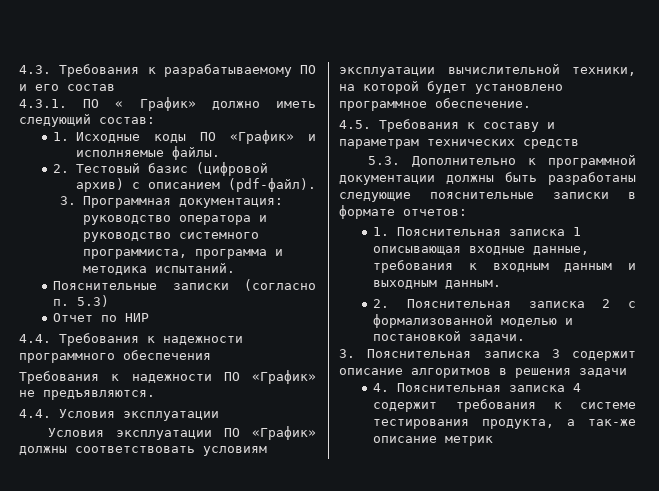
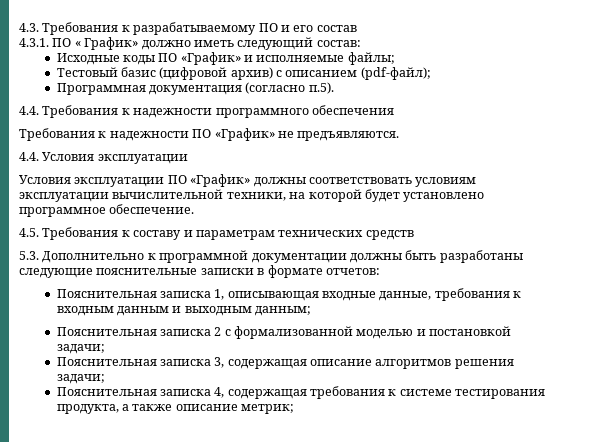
[53,132,70,141] 1. -> (361, 43) none
[171,146,220,160] [53,164,70,173] файлы. // 2. -> [347,52,395,65] файлы; //
[227,178,316,192] [60,196,283,208] [82,215,267,225] [82,232,259,242] [82,249,283,259] [82,263,235,275] [53,279,316,291] [53,295,110,307] [53,313,150,322] (pdf-файл). // 3. Программная документация: руководство оператора и руководство системного программиста, программа и методика испытаний. // Пояснительные записки (согласно п. 5.3) // Отчет по НИР -> [360,67,431,80] [56,82,334,95] (pdf-файл); // Программная документация (согласно п.5).
[373,227,582,236] 1. Пояснительная записка 1 -> [56,289,225,300] Пояснительная записка 1,
[445,280,502,289] [373,299,390,308] данным. // 2. -> [254,306,311,316] данным; //
[469,334,526,343] [339,349,636,361] [339,368,627,378] [373,383,582,392] [373,402,438,412] задачи. // 3. Пояснительная записка 3 содержит описание алгоритмов в решения задачи // 4. Пояснительная записка 4 содержит -> [56,344,105,354] [56,357,514,369] [56,374,105,384] [56,387,307,399] задачи; // Пояснительная записка 3, содержащая описание алгоритмов решения задачи; // Пояснительная записка 4, содержащая
[588,419,636,426] [373,436,494,446] так-же описание метрик -> [132,404,294,414] также описание метрик;

